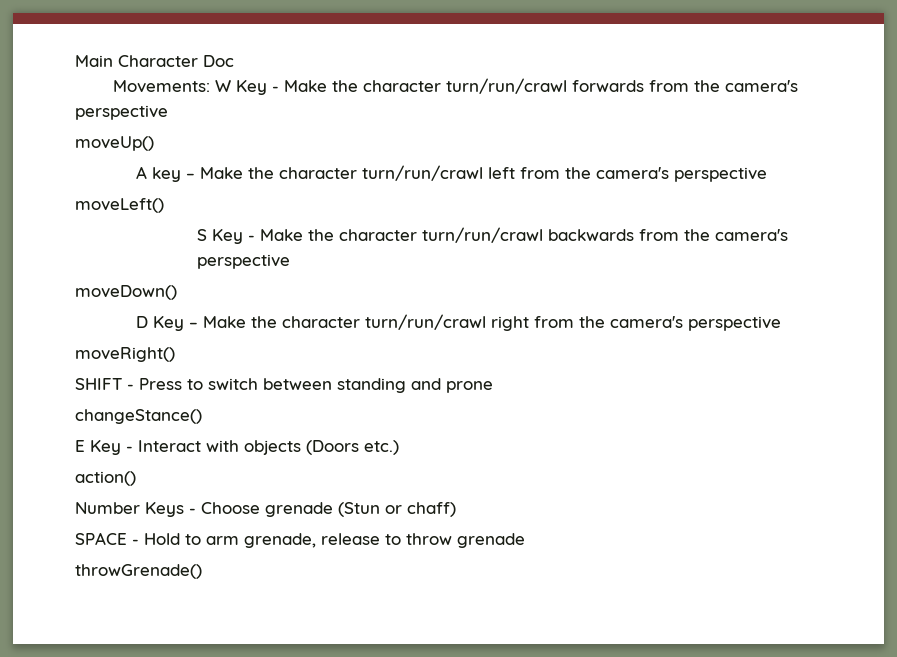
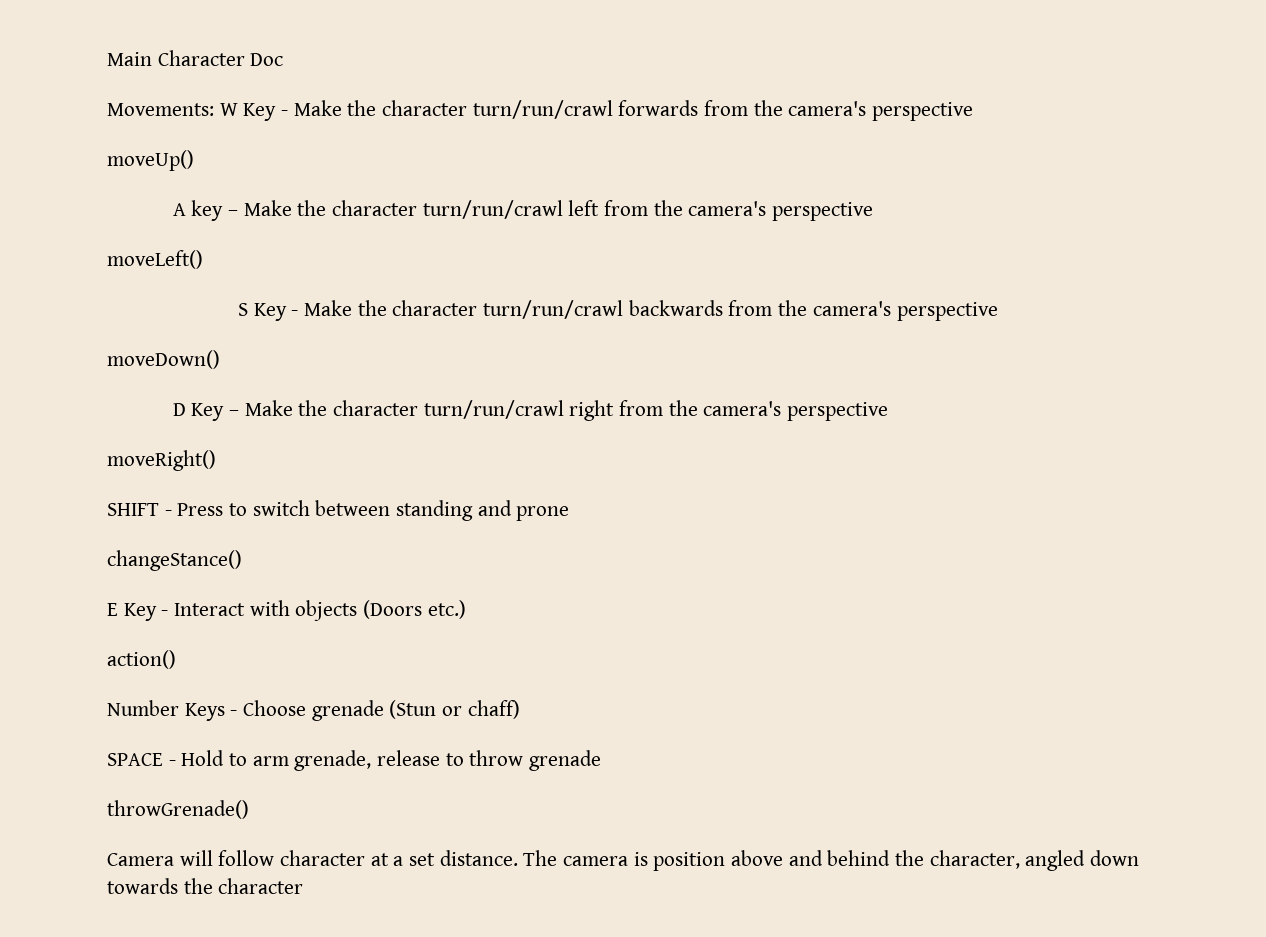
(202, 571) none -> [107,850,1140,871] [107,878,304,894] // Camera will follow character at a set distance. The camera is position above and behind the character, angled down towards the character

